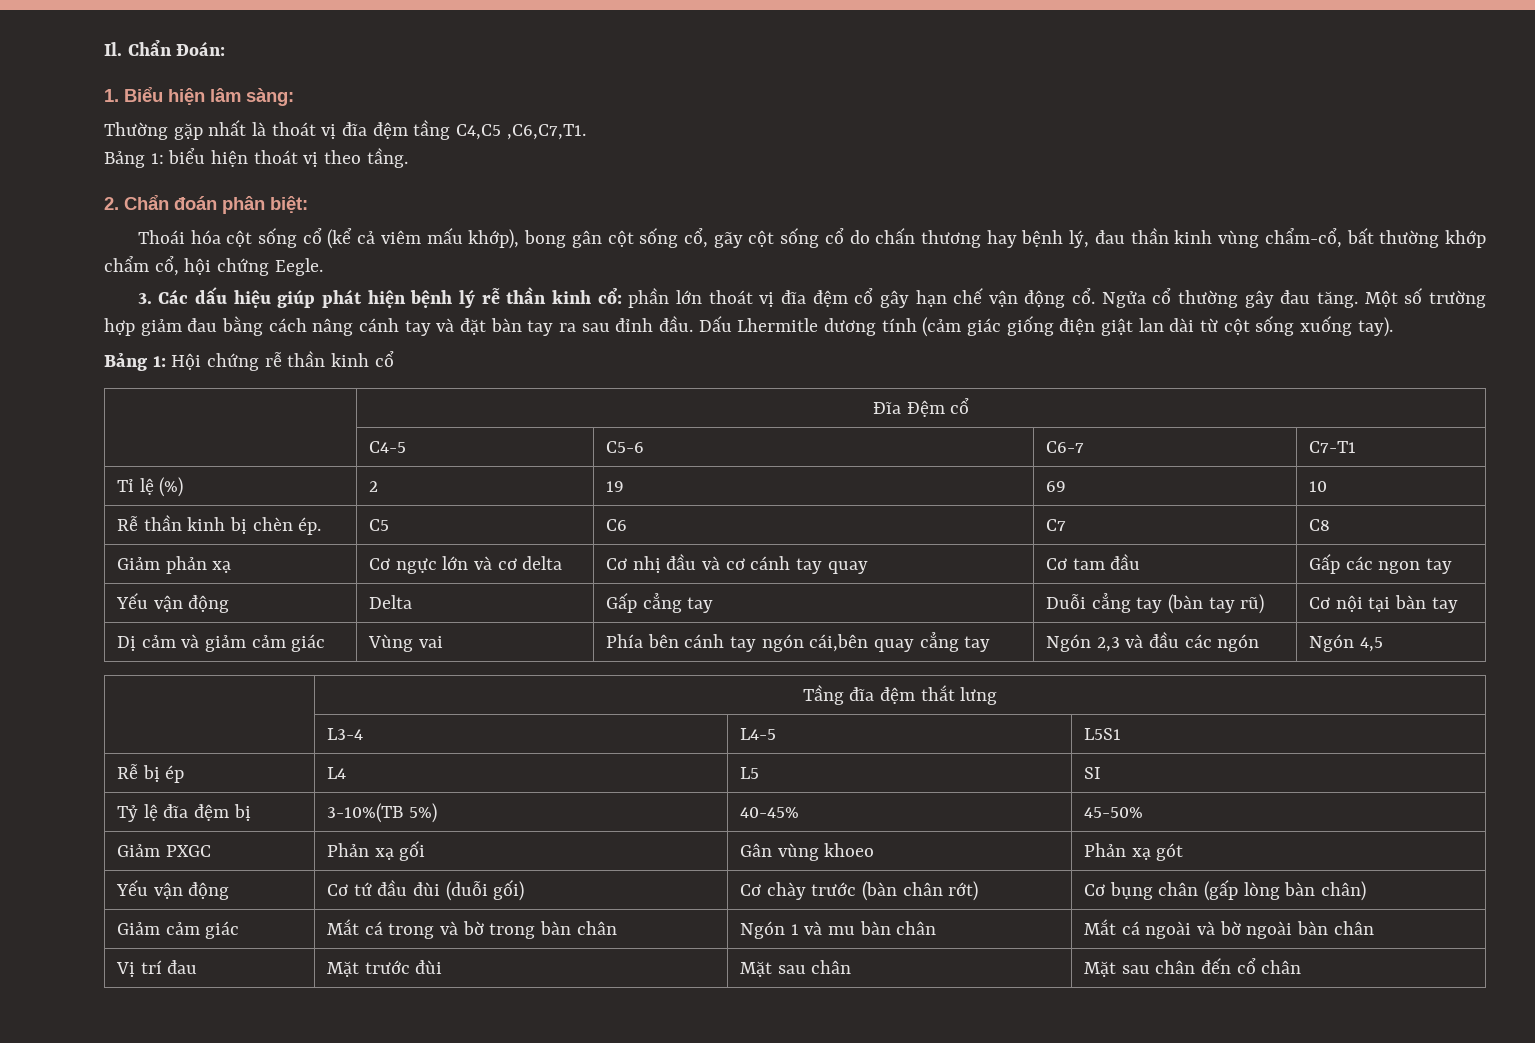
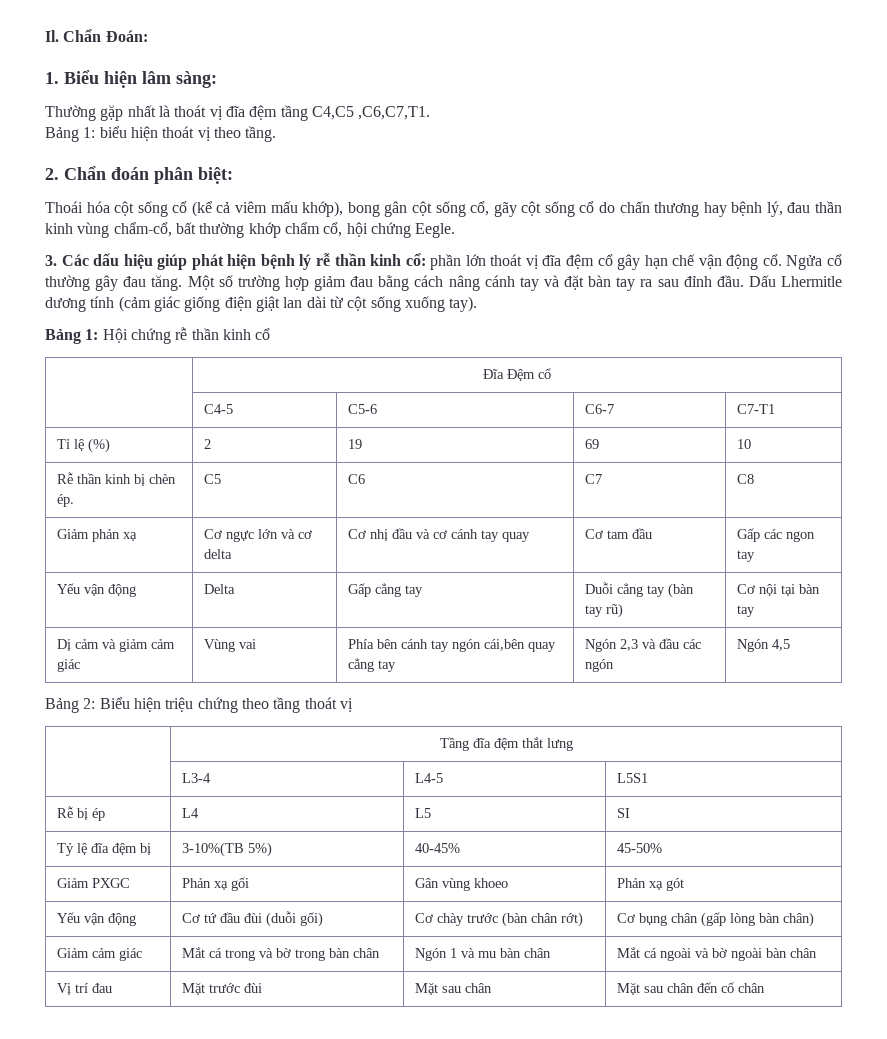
(1383, 644) none -> [45,697,353,713] // Bảng 2: Biểu hiện triệu chứng theo tầng thoát vị

